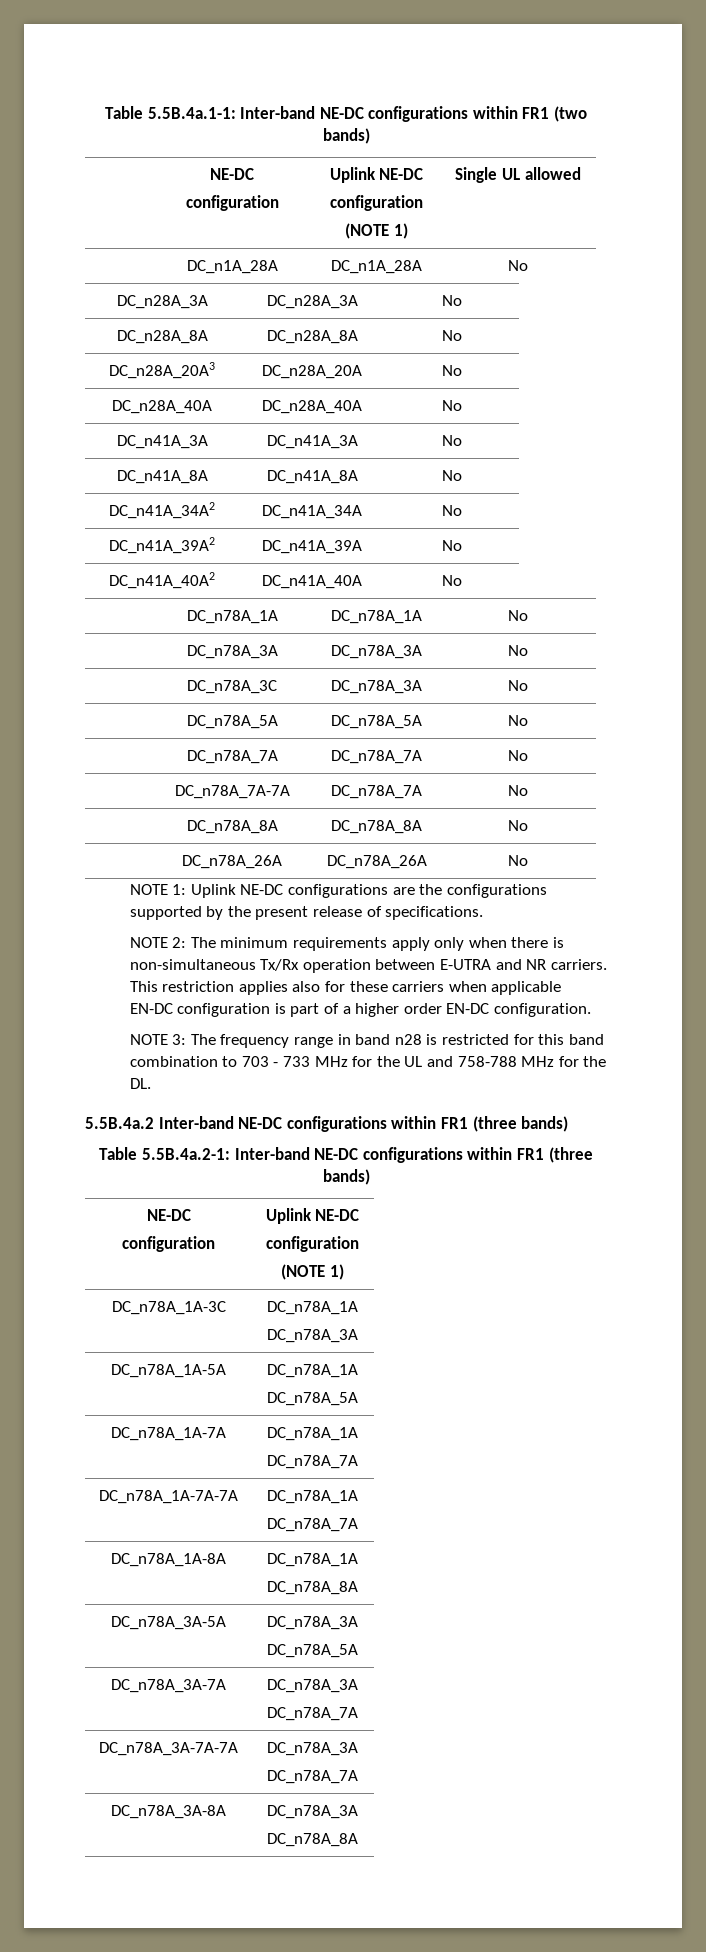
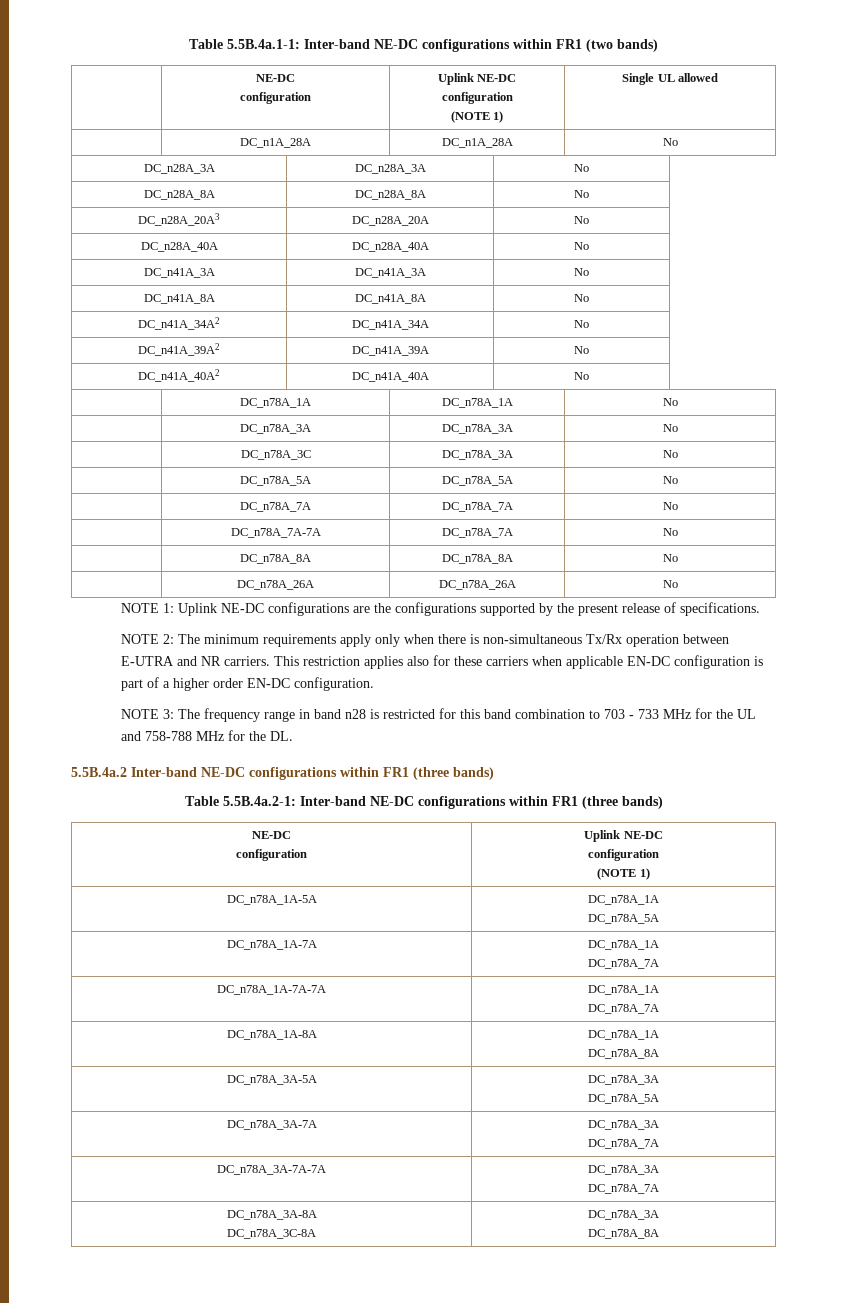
[111,1301,226,1315] [267,1301,358,1315] [267,1329,358,1343] // DC_n78A_1A-3C | DC_n78A_1A // DC_n78A_3A -> (650, 874) none
(226, 1812) none -> [227,1229,316,1239] // DC_n78A_3C-8A

